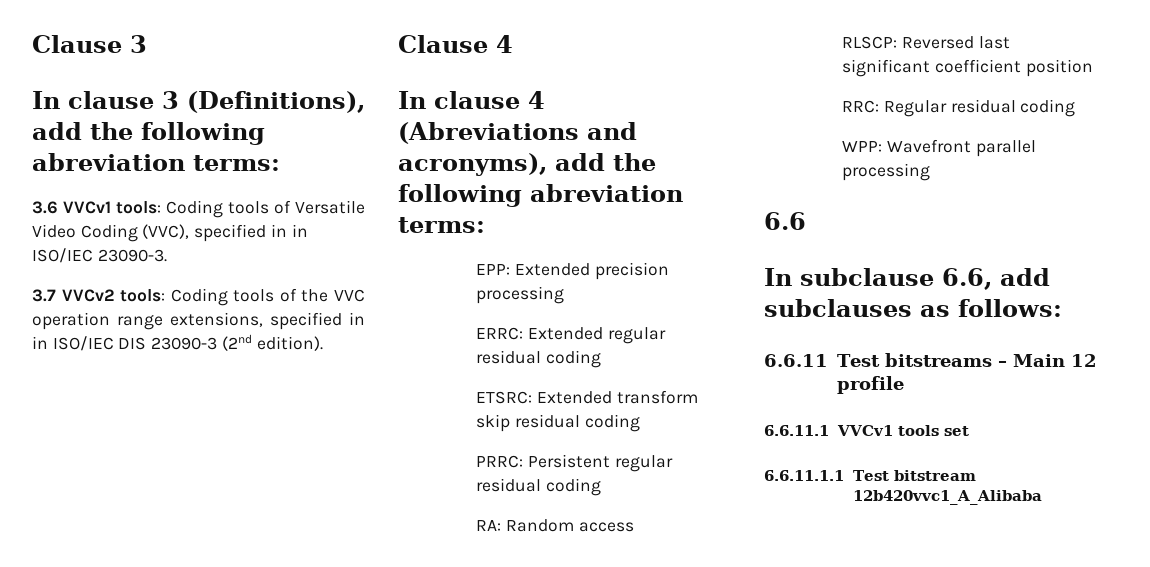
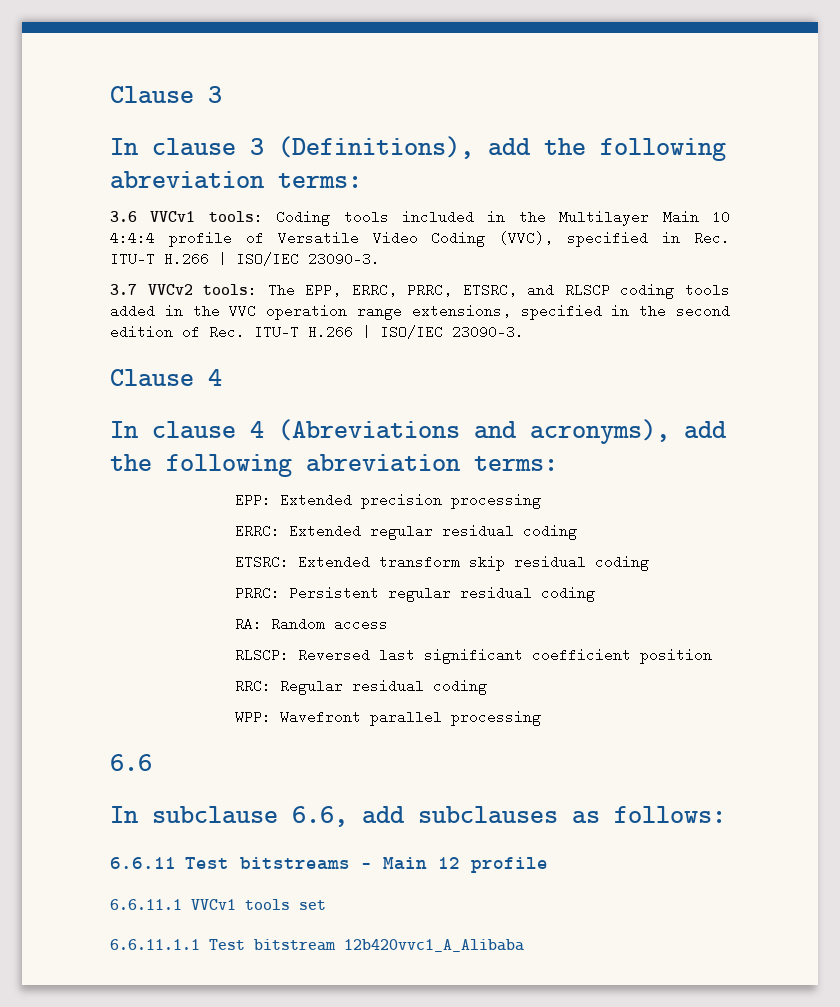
(269, 207) none -> [402,210,730,226] [110,231,232,247] included in the Multilayer Main 10 4:4:4 profile
[291,224,308,237] in -> [694,231,731,245] [110,252,227,266] Rec. ITU-T H.266 |
[170,288,297,306] Coding tools of -> [267,283,730,299] [110,304,183,318] The EPP, ERRC, PRRC, ETSRC, and RLSCP coding tools added in
[32,334,323,351] in ISO/IEC DIS 23090-3 (2nd edition). -> [639,304,730,318] [110,325,524,339] the second edition of Rec. ITU-T H.266 | ISO/IEC 23090-3.

